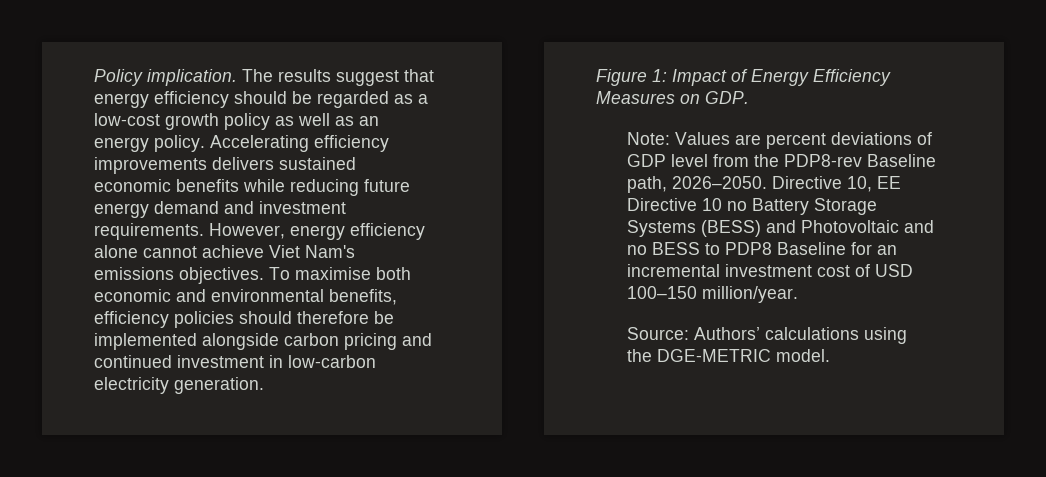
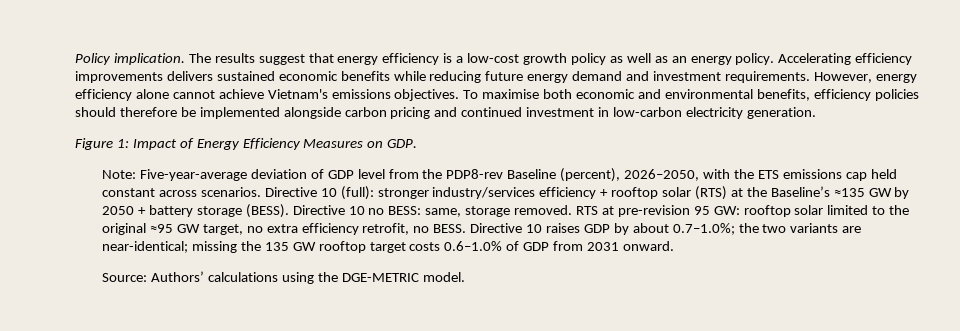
[234,91,413,108] should be regarded as -> [443,53,453,63] is
[269,245,355,258] Viet Nam's -> [267,89,328,99] Vietnam's
[674,132,912,149] Values are percent deviations -> [139,169,307,181] Five-year-average deviation
[626,176,901,193] [626,198,877,215] [626,220,934,237] [626,242,897,255] [626,264,913,277] [626,286,798,303] path, 2026–2050. Directive 10, EE Directive 10 no Battery Storage Systems (BESS) and Photovoltaic and no BESS to PDP8 Baseline for an incremental investment cost of USD 100–150 million/year. -> [560,168,897,182] [102,186,910,200] [102,204,910,218] [102,223,862,235] [102,241,674,253] (percent), 2026–2050, with the ETS emissions cap held constant across scenarios. Directive 10 (full): stronger industry/services efficiency + rooftop solar (RTS) at the Baseline’s ≈135 GW by 2050 + battery storage (BESS). Directive 10 no BESS: same, storage removed. RTS at pre-revision 95 GW: rooftop solar limited to the original ≈95 GW target, no extra efficiency retrofit, no BESS. Directive 10 raises GDP by about 0.7–1.0%; the two variants are near-identical; missing the 135 GW rooftop target costs 0.6–1.0% of GDP from 2031 onward.

